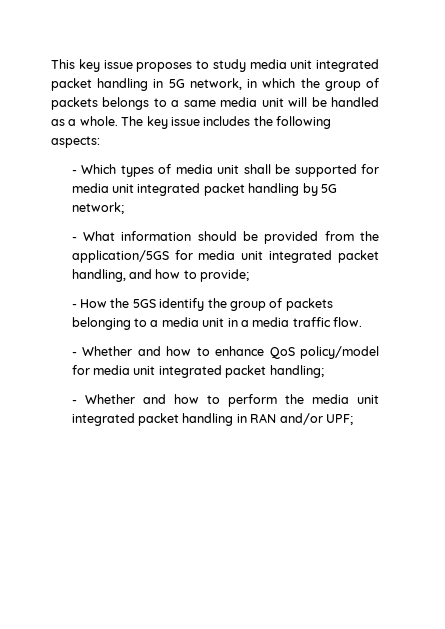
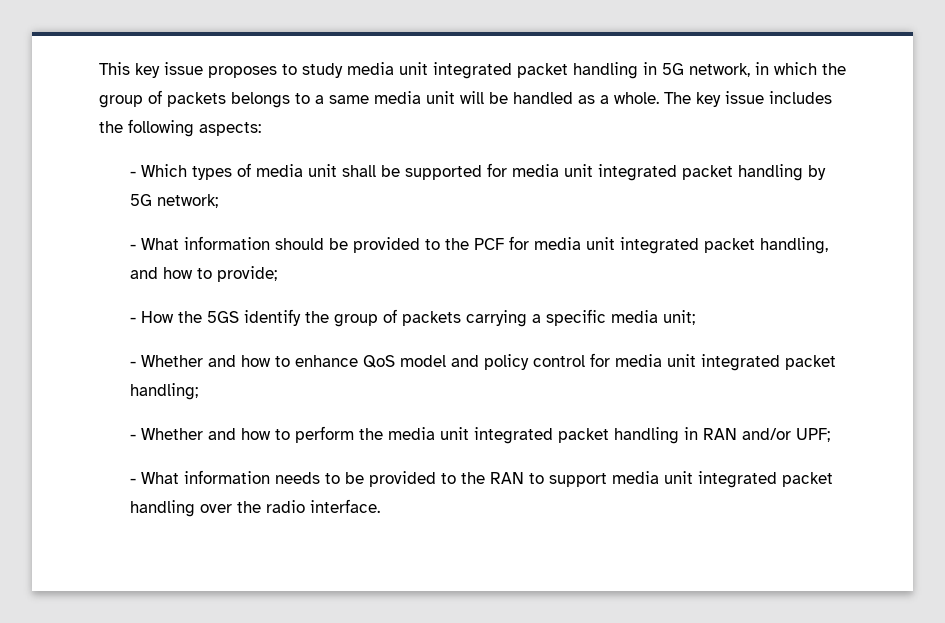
[324,231,379,241] [71,250,169,263] from the application/5GS -> [424,238,504,250] to the PCF
[71,317,362,330] belonging to a media unit in a media traffic flow. -> [465,309,695,327] carrying a specific media unit;
[300,346,379,359] policy/model -> [399,354,585,370] model and policy control
(353, 419) none -> [129,470,833,488] [129,499,380,517] // - What information needs to be provided to the RAN to support media unit integrated packet handling over the radio interface.

